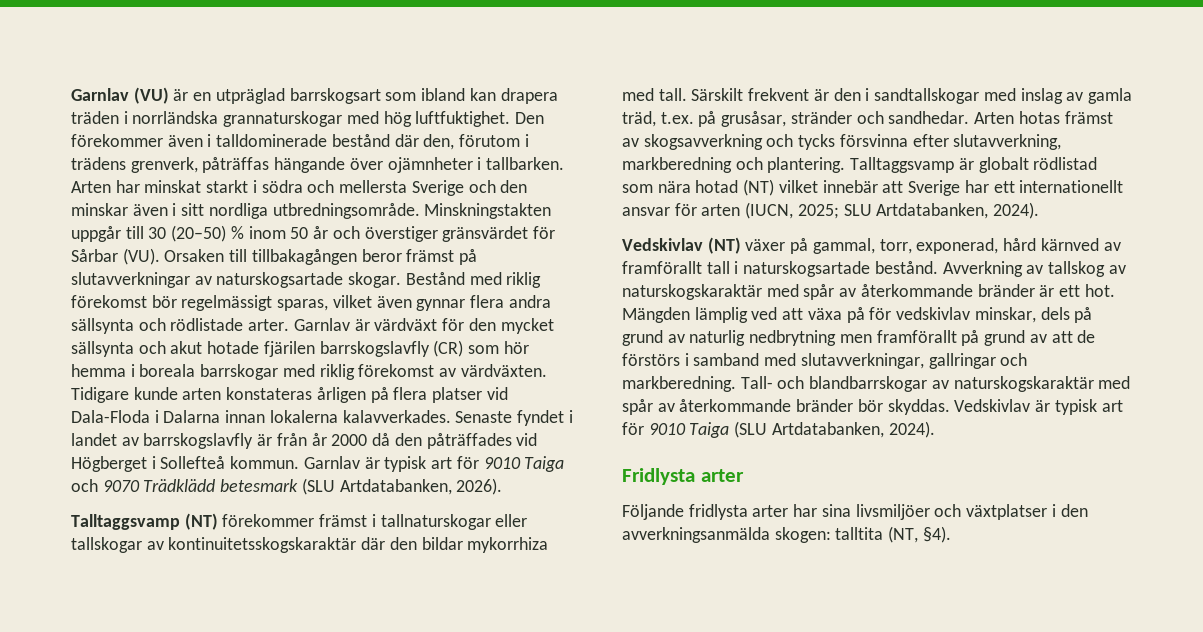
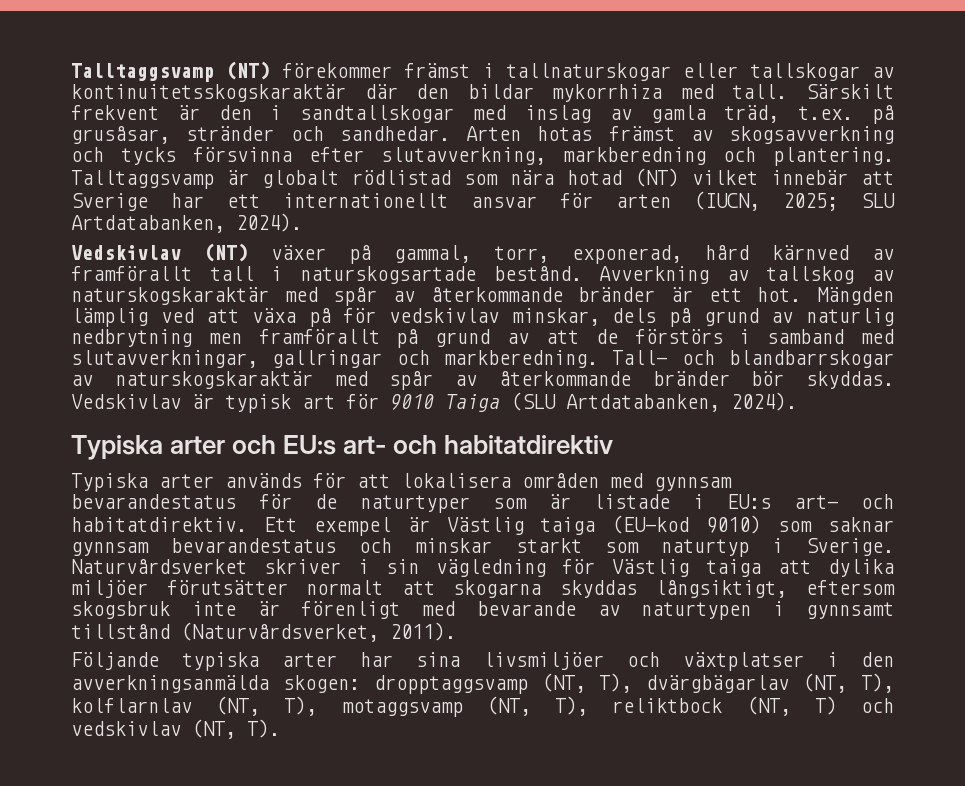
[71,87,558,104] [71,111,545,127] [71,134,529,150] [71,157,565,173] [71,180,528,196] [71,203,552,219] [71,225,555,242] [71,248,478,265] [71,272,542,288] [71,295,551,311] [71,318,554,334] [71,340,529,357] [71,364,547,380] [71,387,508,403] [71,410,573,426] [71,433,538,449] [71,456,565,472] [71,478,503,495] Garnlav (VU) är en utpräglad barrskogsart som ibland kan drapera träden i norrländska grannaturskogar med hög luftfuktighet. Den förekommer även i talldominerade bestånd där den, förutom i trädens grenverk, påträffas hängande över ojämnheter i tallbarken. Arten har minskat starkt i södra och mellersta Sverige och den minskar även i sitt nordliga utbredningsområde. Minskningstakten uppgår till 30 (20–50) % inom 50 år och överstiger gränsvärdet för Sårbar (VU). Orsaken till tillbakagången beror främst på slutavverkningar av naturskogsartade skogar. Bestånd med riklig förekomst bör regelmässigt sparas, vilket även gynnar flera andra sällsynta och rödlistade arter. Garnlav är värdväxt för den mycket sällsynta och akut hotade fjärilen barrskogslavfly (CR) som hör hemma i boreala barrskogar med riklig förekomst av värdväxten. Tidigare kunde arten konstateras årligen på flera platser vid Dala-Floda i Dalarna innan lokalerna kalavverkades. Senaste fyndet i landet av barrskogslavfly är från år 2000 då den påträffades vid Högberget i Sollefteå kommun. Garnlav är typisk art för 9010 Taiga och 9070 Trädklädd betesmark (SLU Artdatabanken, 2026). // -> (71, 72) none
[622,468,744,485] Fridlysta arter -> [71,435,614,460] [71,473,732,492] [71,494,894,513] [71,515,895,536] [71,538,894,557] [71,559,895,577] [71,580,895,598] [71,601,895,620] [71,622,456,642] Typiska arter och EU:s art- och habitatdirektiv // Typiska arter används för att lokalisera områden med gynnsam bevarandestatus för de naturtyper som är listade i EU:s art- och habitatdirektiv. Ett exempel är Västlig taiga (EU-kod 9010) som saknar gynnsam bevarandestatus och minskar starkt som naturtyp i Sverige. Naturvårdsverket skriver i sin vägledning för Västlig taiga att dylika miljöer förutsätter normalt att skogarna skyddas långsiktigt, eftersom skogsbruk inte är förenligt med bevarande av naturtypen i gynnsamt tillstånd (Naturvårdsverket, 2011).
[688,504,748,520] fridlysta -> [182,652,259,671] typiska
[835,526,951,543] talltita (NT, §4). -> [373,673,895,694] [71,696,894,717] [71,719,280,739] dropptaggsvamp (NT, T), dvärgbägarlav (NT, T), kolflarnlav (NT, T), motaggsvamp (NT, T), reliktbock (NT, T) och vedskivlav (NT, T).

